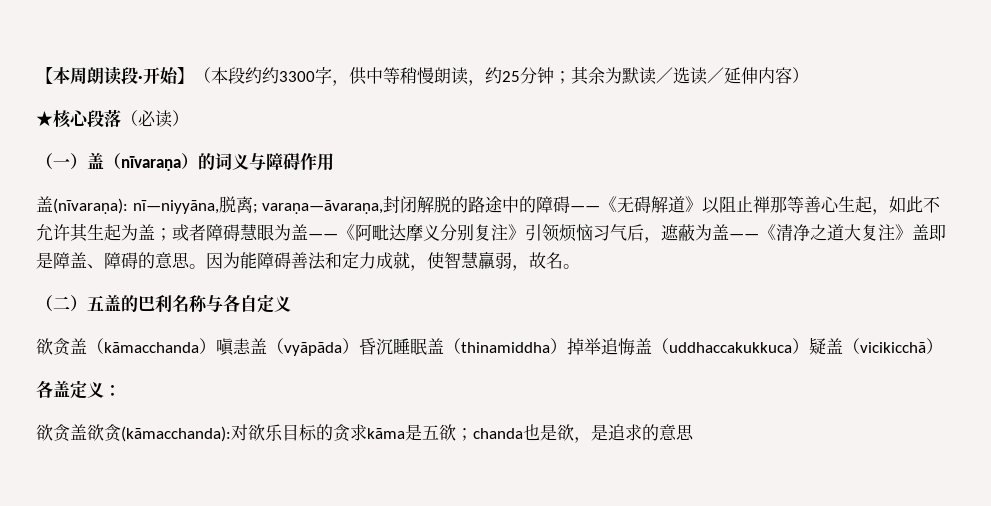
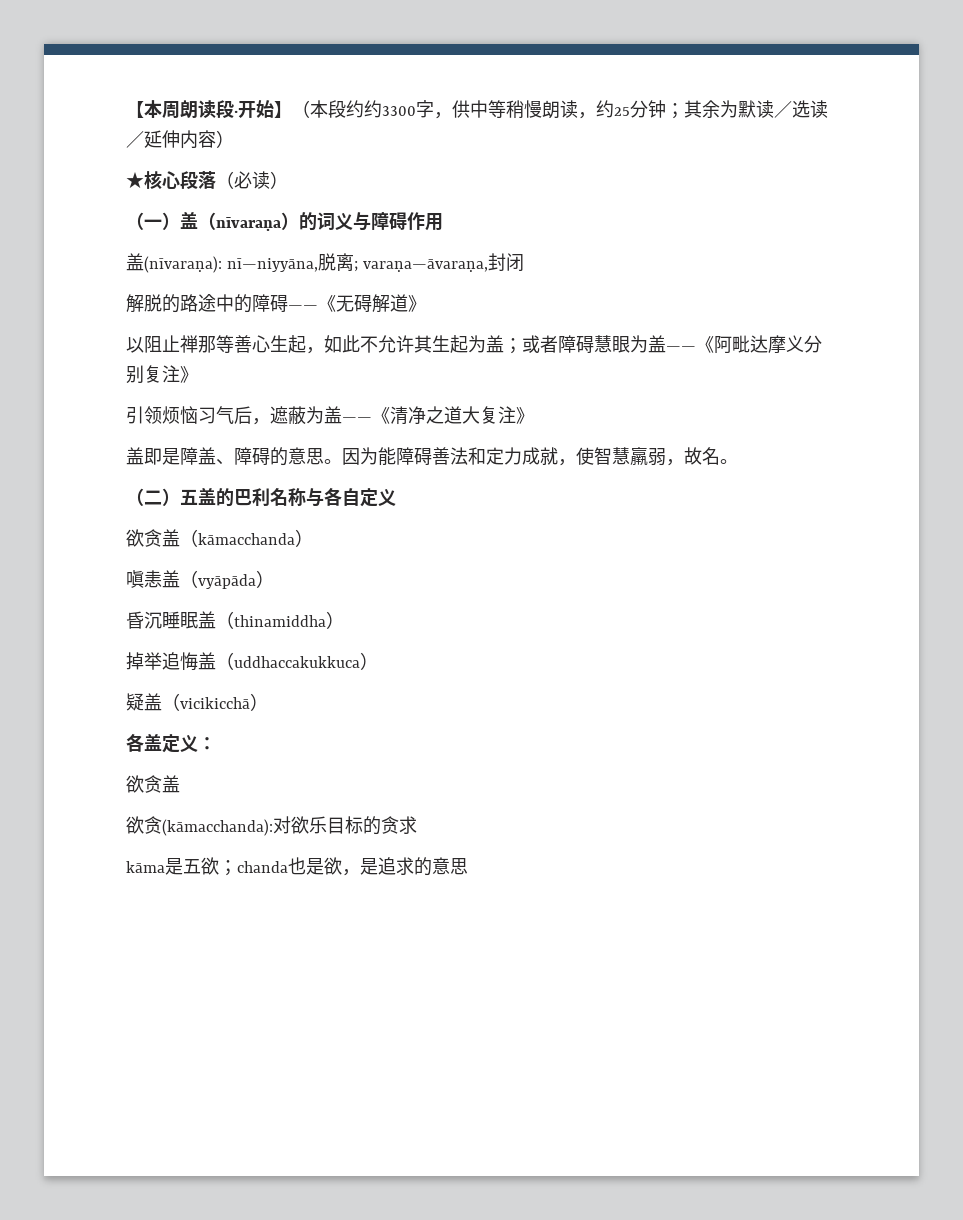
(418, 204) none -> (524, 262) //
(703, 204) none -> (426, 303) //
(525, 232) none -> (198, 374) //
(912, 232) none -> (534, 415) //
(216, 346) none -> (313, 538) //
(359, 346) none -> (274, 579) //
(567, 346) none -> (344, 620) //
(809, 346) none -> (378, 661) //
(87, 432) none -> (180, 784) //
(367, 432) none -> (417, 825) //

